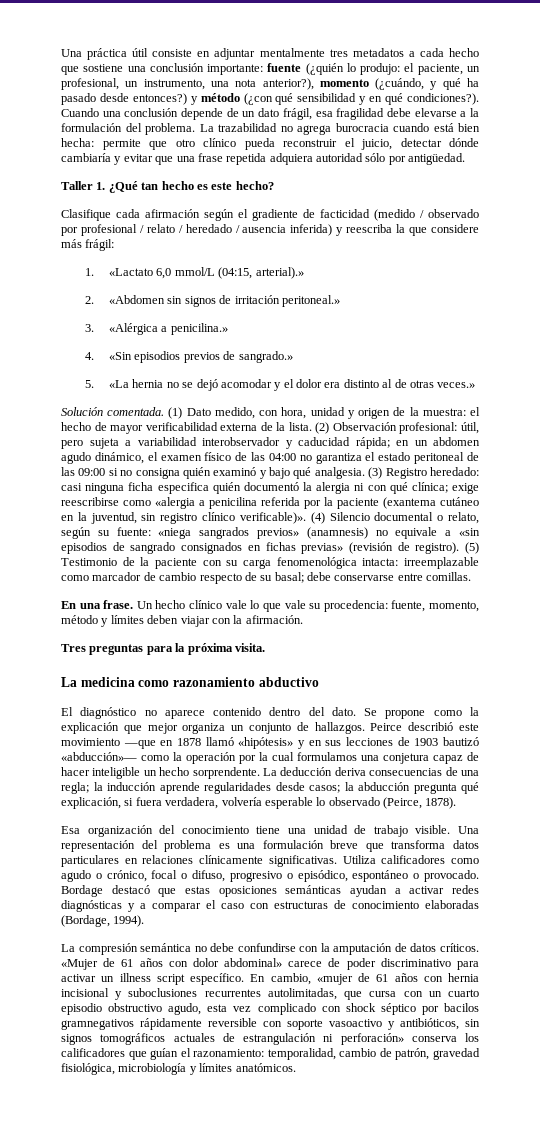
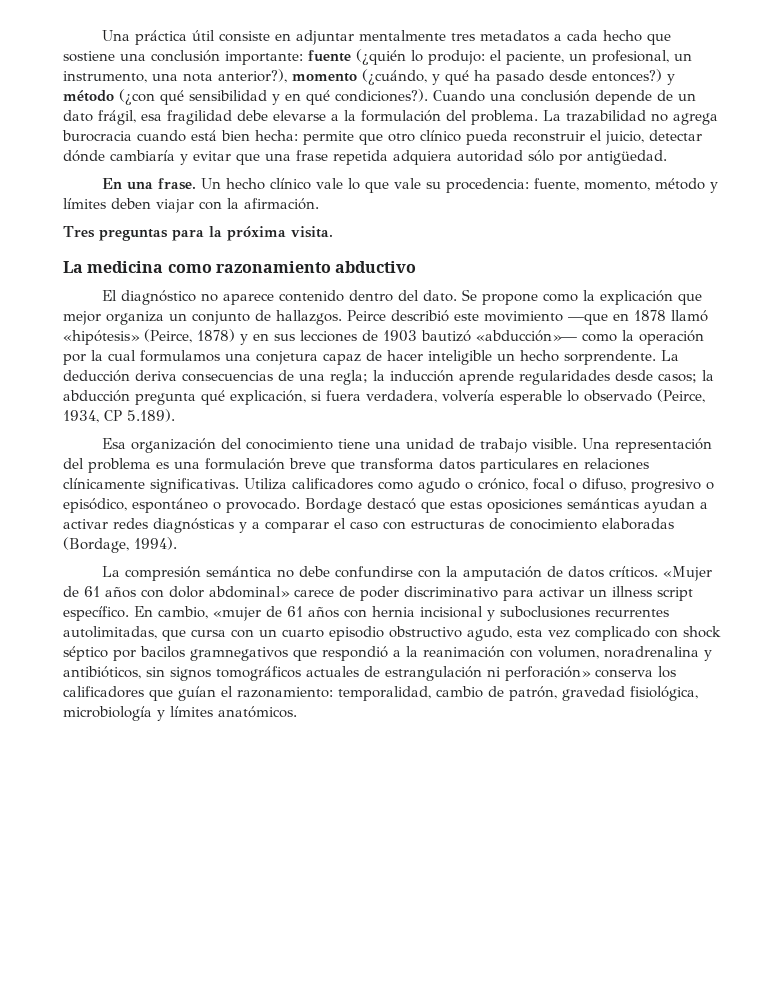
[61,181,274,193] [61,209,479,221] [61,224,479,236] [61,239,115,251] [85,267,304,279] [85,295,340,307] [85,323,228,335] [85,351,293,363] [85,379,476,391] [61,407,480,419] [61,422,479,434] [61,437,480,449] [61,452,479,464] [61,467,479,479] [61,482,480,494] [61,497,479,509] [61,512,479,524] [61,527,481,539] [61,542,479,554] [61,557,479,569] [61,572,472,584] // Taller 1. ¿Qué tan hecho es este hecho? // Clasifique cada afirmación según el gradiente de facticidad (medido / observado por profesional / relato / heredado / ausencia inferida) y reescriba la que considere más frágil: // 1. «Lactato 6,0 mmol/L (04:15, arterial).» // 2. «Abdomen sin signos de irritación peritoneal.» // 3. «Alérgica a penicilina.» // 4. «Sin episodios previos de sangrado.» // 5. «La hernia no se dejó acomodar y el dolor era distinto al de otras veces.» // Solución comentada. (1) Dato medido, con hora, unidad y origen de la muestra: el hecho de mayor verificabilidad externa de la lista. (2) Observación profesional: útil, pero sujeta a variabilidad interobservador y caducidad rápida; en un abdomen agudo dinámico, el examen físico de las 04:00 no garantiza el estado peritoneal de las 09:00 si no consigna quién examinó y bajo qué analgesia. (3) Registro heredado: casi ninguna ficha especifica quién documentó la alergia ni con qué clínica; exige reescribirse como «alergia a penicilina referida por la paciente (exantema cutáneo en la juventud, sin registro clínico verificable)». (4) Silencio documental o relato, según su fuente: «niega sangrados previos» (anamnesis) no equivale a «sin episodios de sangrado consignados en fichas previas» (revisión de registro). (5) Testimonio de la paciente con su carga fenomenológica intacta: irreemplazable como marcador de cambio respecto de su basal; debe conservarse entre comillas. -> (667, 157) none
(294, 743) none -> [144,329,235,343] (Peirce, 1878)
[425,797,457,809] 1878). -> [63,409,175,423] 1934, CP 5.189).
[140,1018,382,1030] rápidamente reversible con soporte vasoactivo -> [293,646,699,661] que respondió a la reanimación con volumen, noradrenalina

